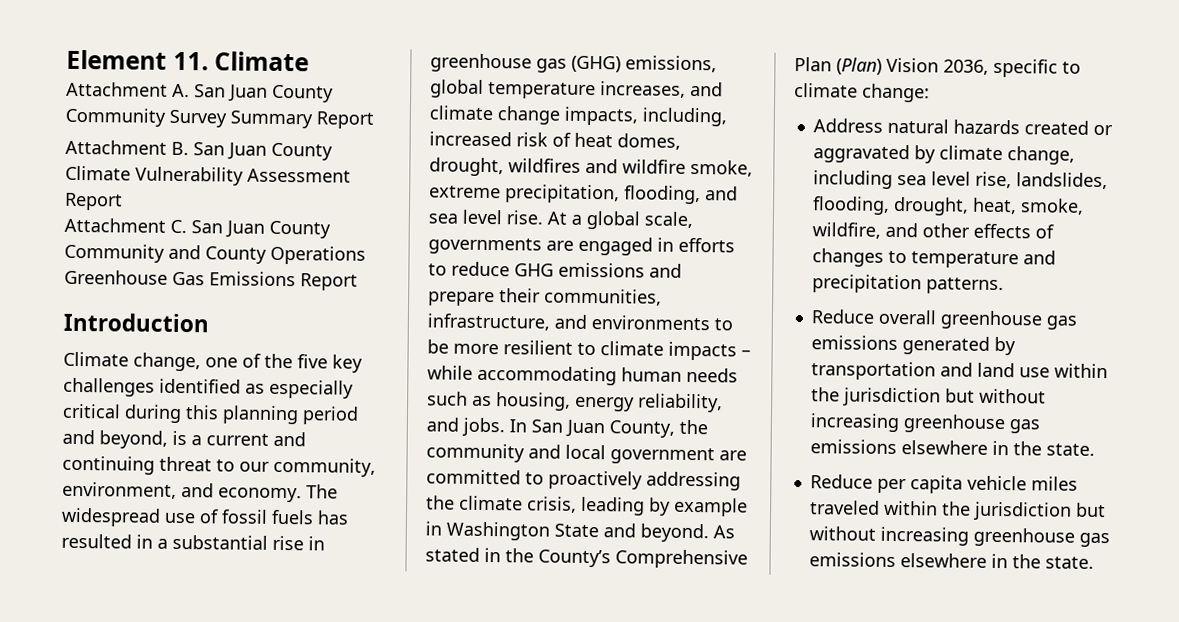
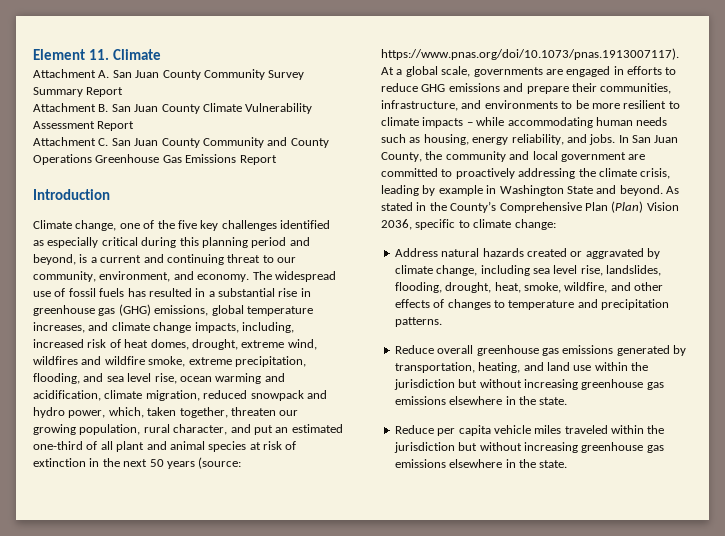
(504, 167) none -> [241,339,317,350] extreme wind,
[506,210,543,225] rise. -> [154,373,285,384] [33,390,327,401] [33,407,299,418] [33,424,343,435] [33,441,297,452] [33,457,242,469] [381,48,679,60] rise, ocean warming and acidification, climate migration, reduced snowpack and hydro power, which, taken together, threaten our growing population, rural character, and put an estimated one-third of all plant and animal species at risk of extinction in the next 50 years (source: https://www.pnas.org/doi/10.1073/pnas.1913007117).
[810,361,936,381] transportation -> [394,362,521,373] transportation, heating,

